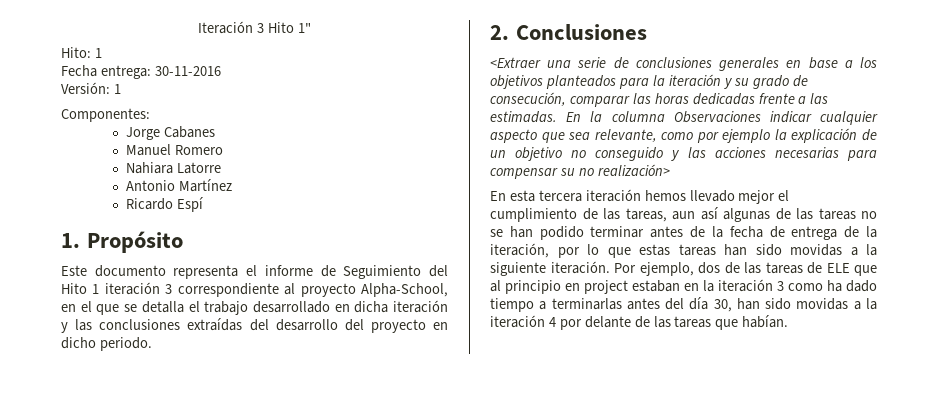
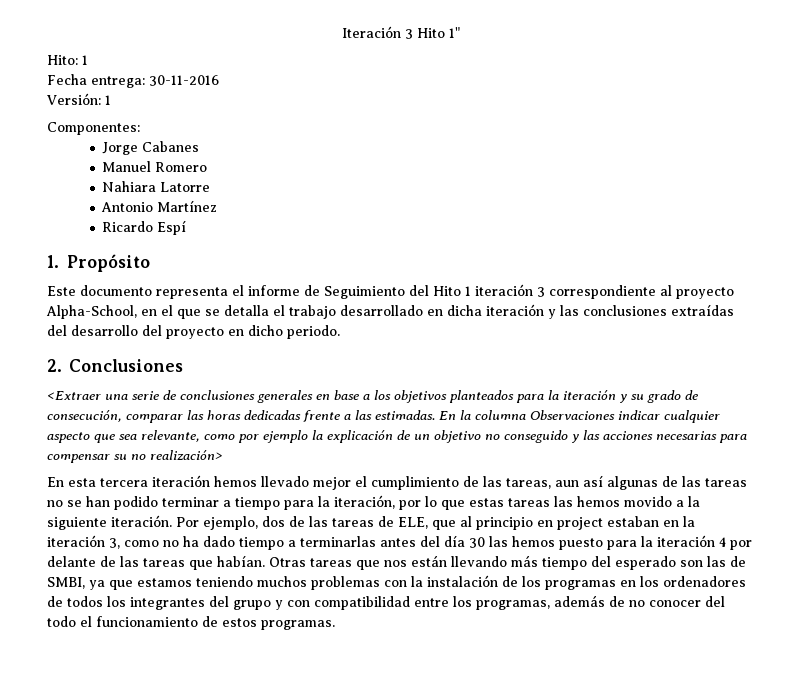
[650,226,860,240] antes de la fecha de entrega de -> [223,497,314,510] a tiempo para
[724,244,842,256] han sido movidas -> [554,496,672,507] las hemos movido
[826,263,850,273] ELE -> [398,517,428,529] ELE,
[777,281,823,291] 3 como -> [109,538,179,549] 3, como no
[713,298,861,312] 30, han sido movidas a -> [469,536,637,550] 30 las hemos puesto para
(789, 321) none -> [269,555,746,570] [47,575,746,590] [47,595,725,610] [47,616,335,630] Otras tareas que nos están llevando más tiempo del esperado son las de SMBI, ya que estamos teniendo muchos problemas con la instalación de los programas en los ordenadores de todos los integrantes del grupo y con compatibilidad entre los programas, además de no conocer del todo el funcionamiento de estos programas.

